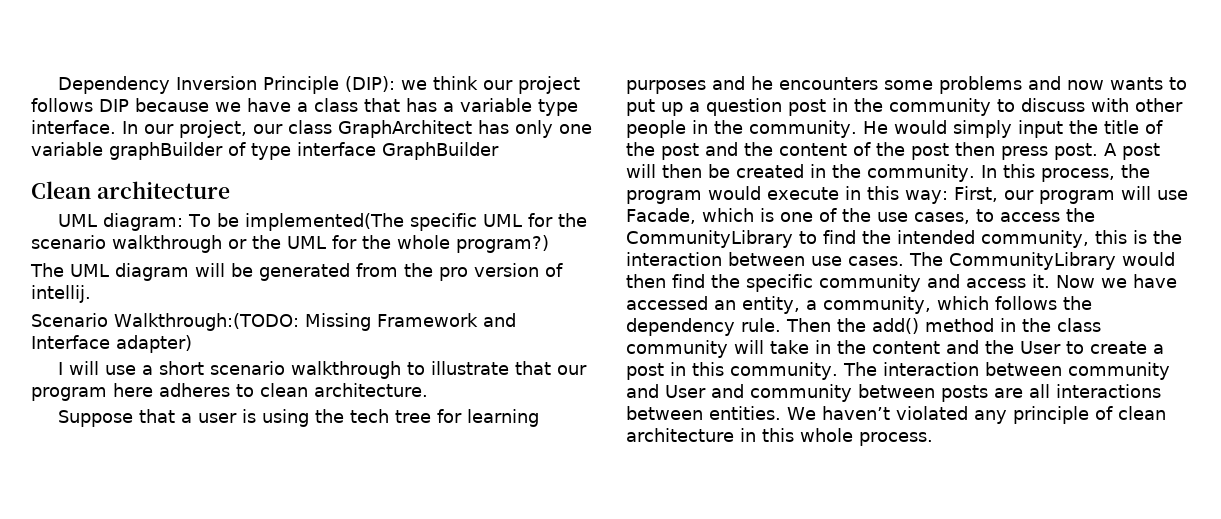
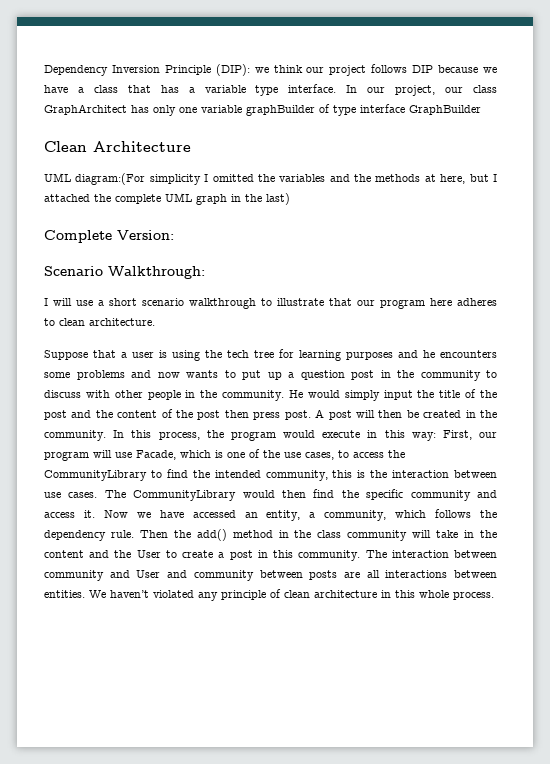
[96,181,230,199] [58,213,588,231] [31,235,549,253] [30,263,563,281] [31,285,91,303] [31,313,516,331] [31,335,192,353] architecture // UML diagram: To be implemented(The specific UML for the scenario walkthrough or the UML for the whole program?) // The UML diagram will be generated from the pro version of intellij. // Scenario Walkthrough:(TODO: Missing Framework and Interface adapter) -> [93,141,191,152] [44,173,497,185] [44,193,290,205] [44,230,174,243] [44,266,205,279] Architecture // UML diagram:(For simplicity I omitted the variables and the methods at here, but I attached the complete UML graph in the last) // Complete Version: // Scenario Walkthrough:

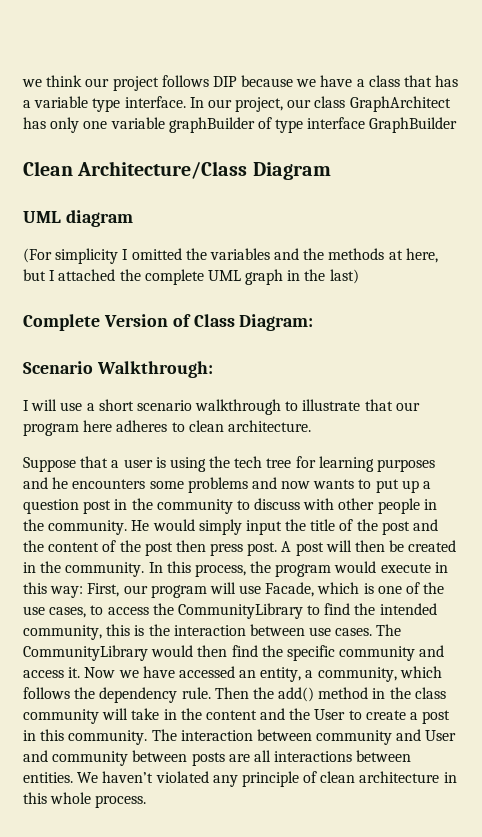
[44,64,250,76] Dependency Inversion Principle (DIP): -> (22, 83) none
[93,141,191,152] [44,173,146,185] Architecture // UML diagram:(For -> [77,161,331,180] [23,210,133,227] [23,248,52,263] Architecture/Class Diagram // UML diagram // (For
[117,230,174,240] Version: -> [103,314,314,331] Version of Class Diagram:

